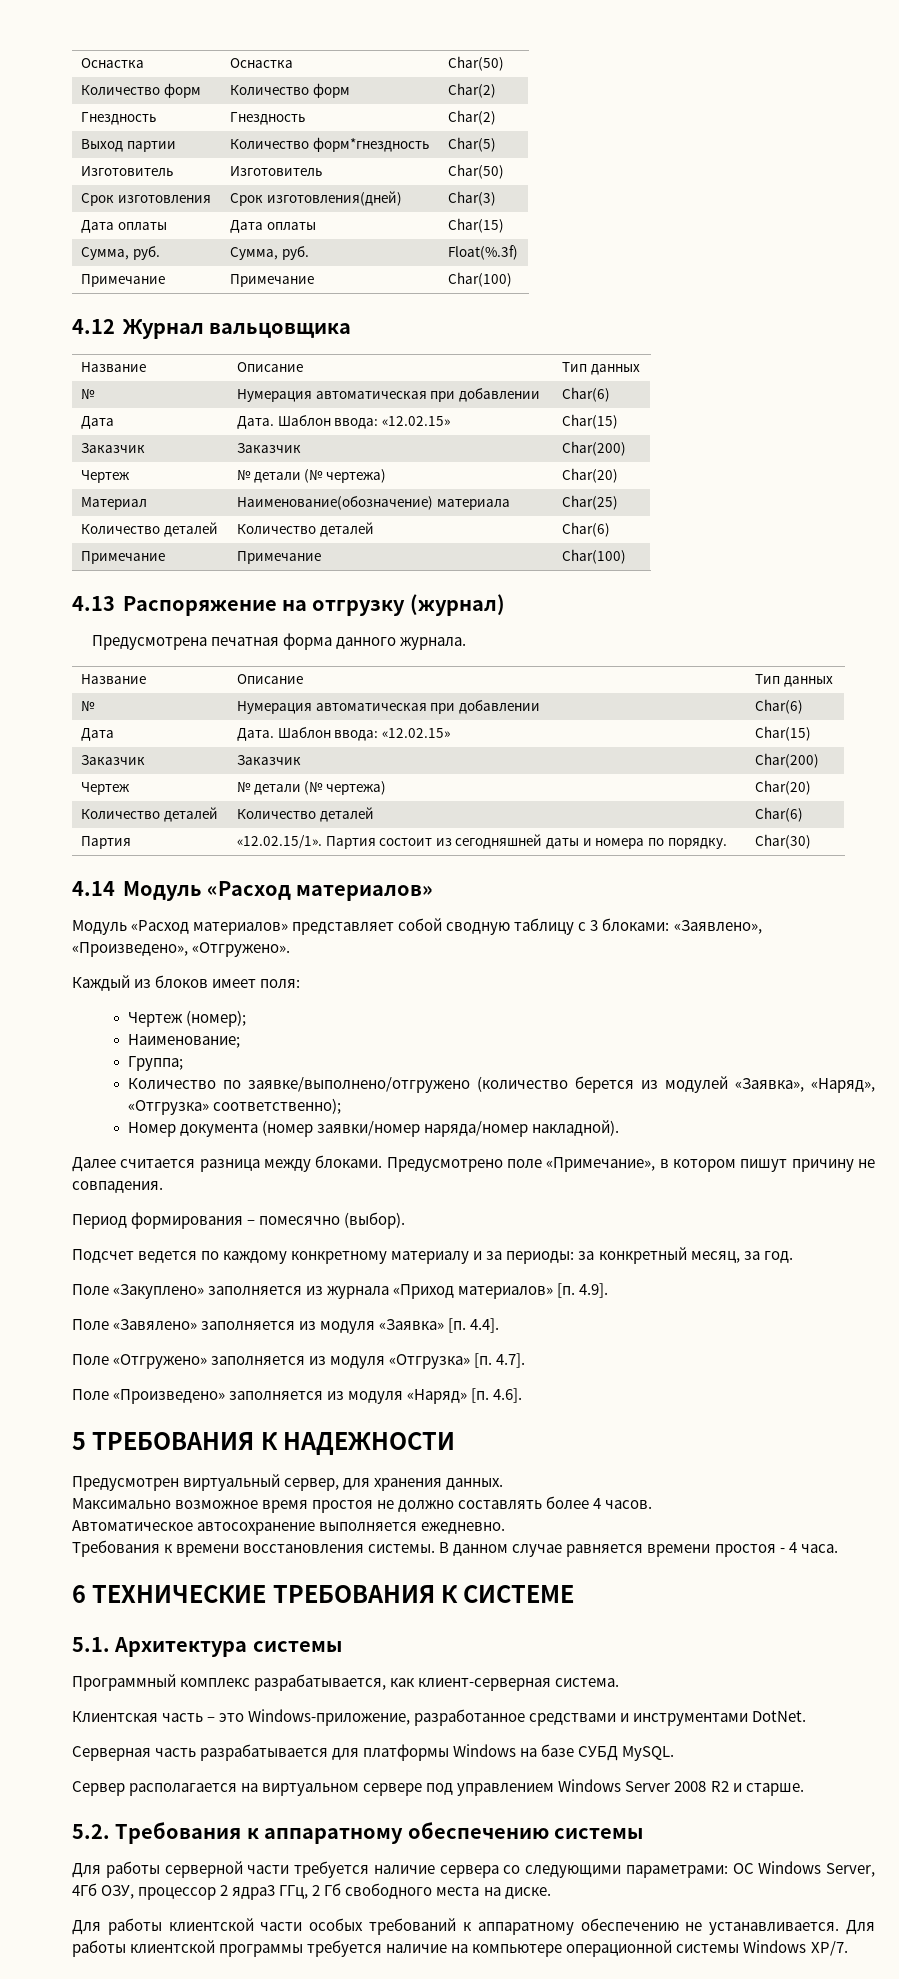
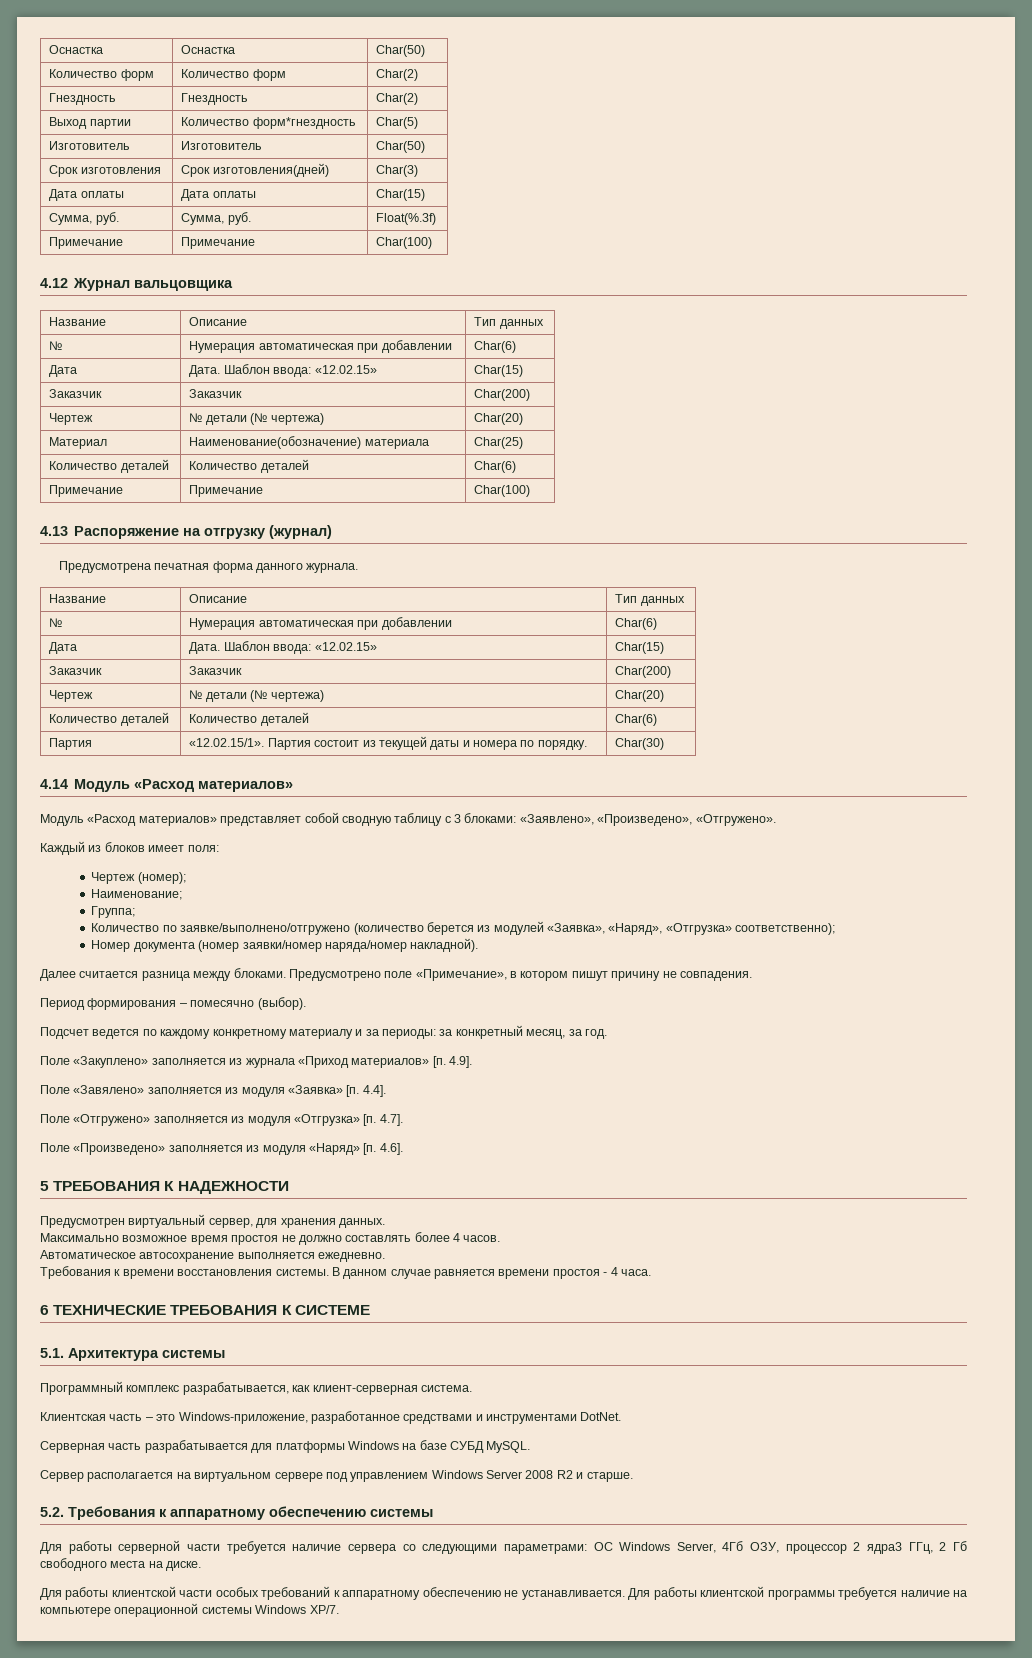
[455,834,543,849] сегодняшней -> [378,736,427,750] текущей

